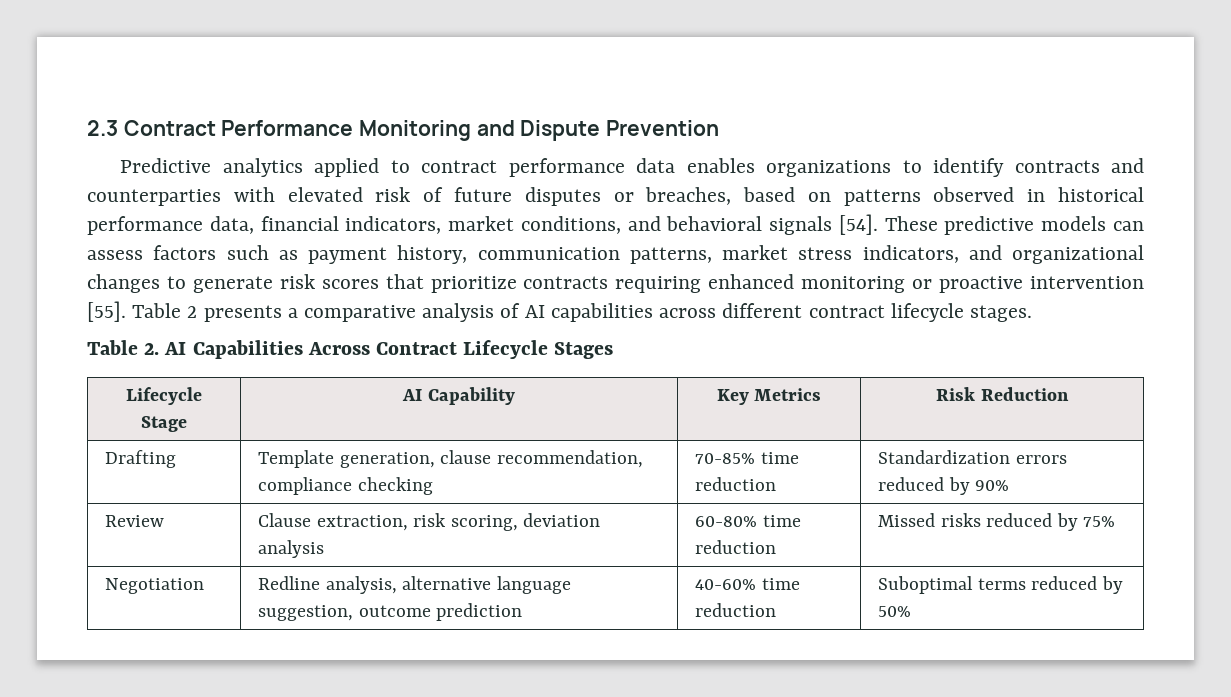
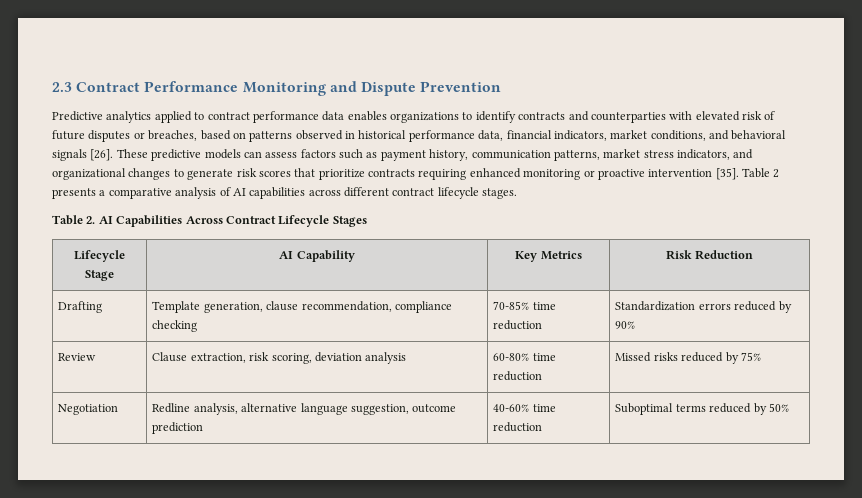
[838,214,878,235] [54]. -> [90,149,114,161] [26].
[87,301,126,322] [55]. -> [715,168,739,180] [35].

